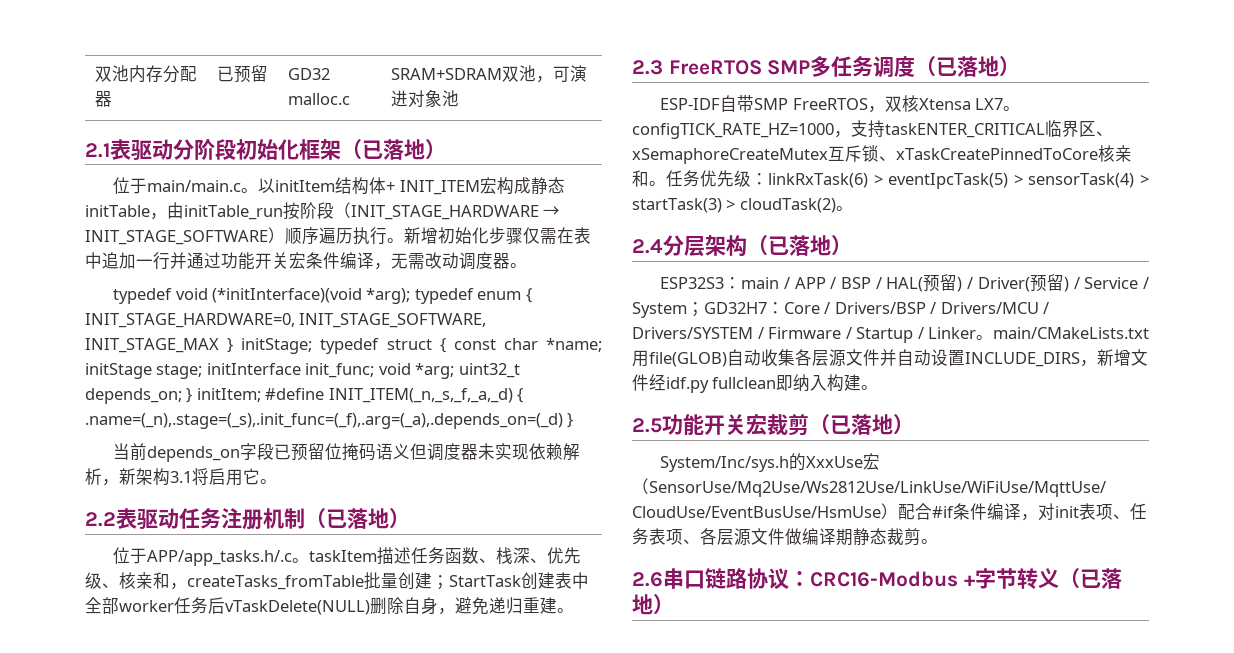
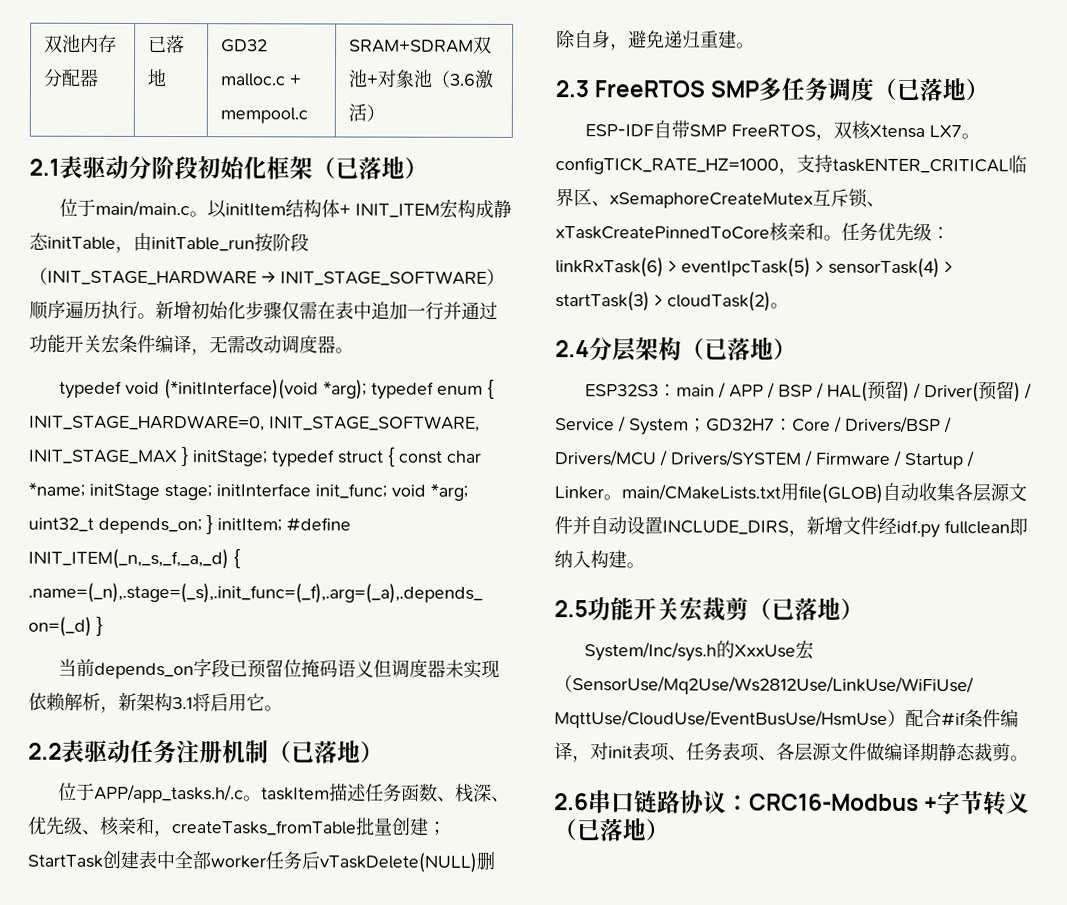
[233,65,268,83] 预留 -> [165,35,185,54] [146,68,167,87] 落地
(350, 99) none -> [288,74,301,86] [219,107,308,124] + mempool.c
[535,65,587,83] [390,90,408,107] ，可演进 -> [365,74,378,86] +
(459, 98) none -> [430,69,494,89] [347,103,385,122] （3.6激活）

